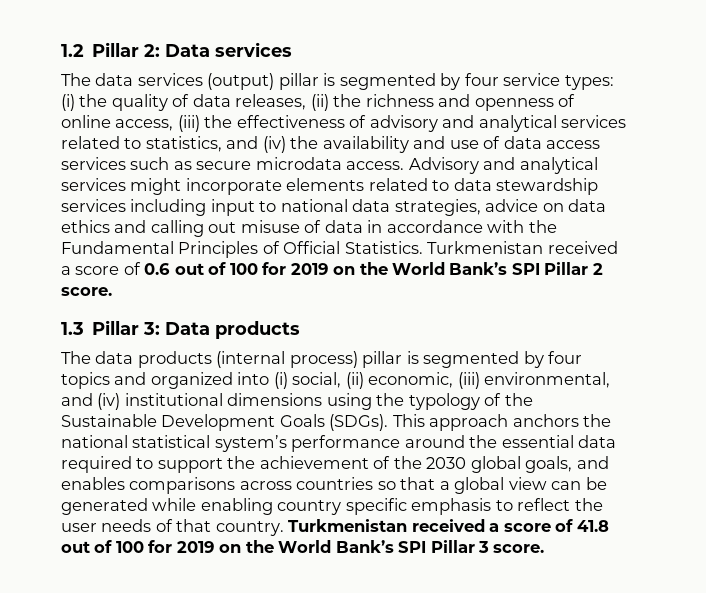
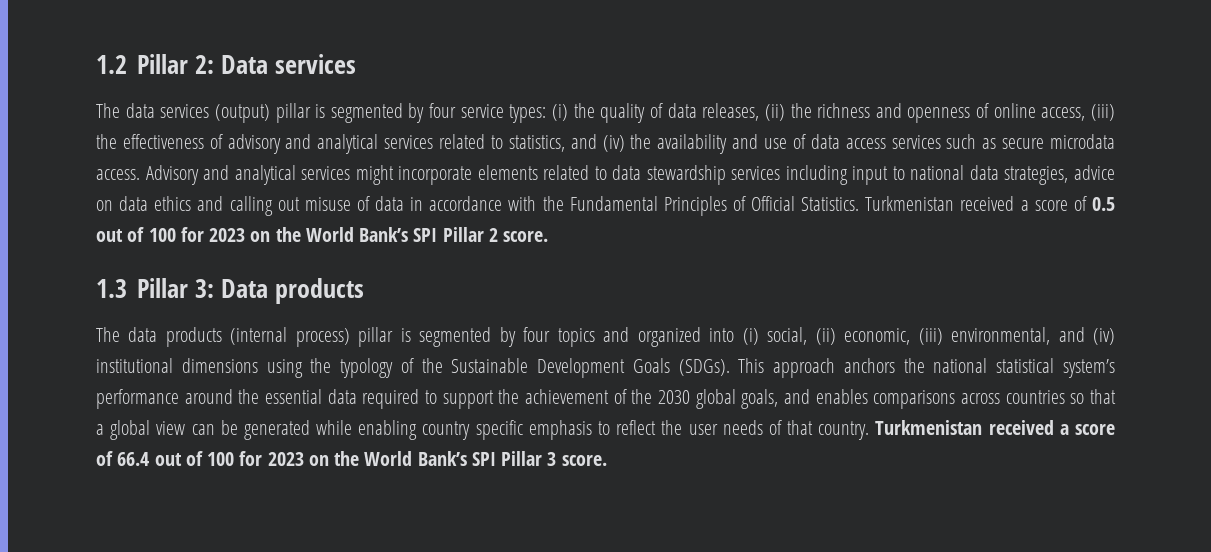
[144,262,329,275] 0.6 out of 100 for 2019 -> [1092,197,1115,211] [96,227,246,242] 0.5 out of 100 for 2023
[576,520,609,532] [61,540,215,553] 41.8 out of 100 for 2019 -> [117,451,304,466] 66.4 out of 100 for 2023

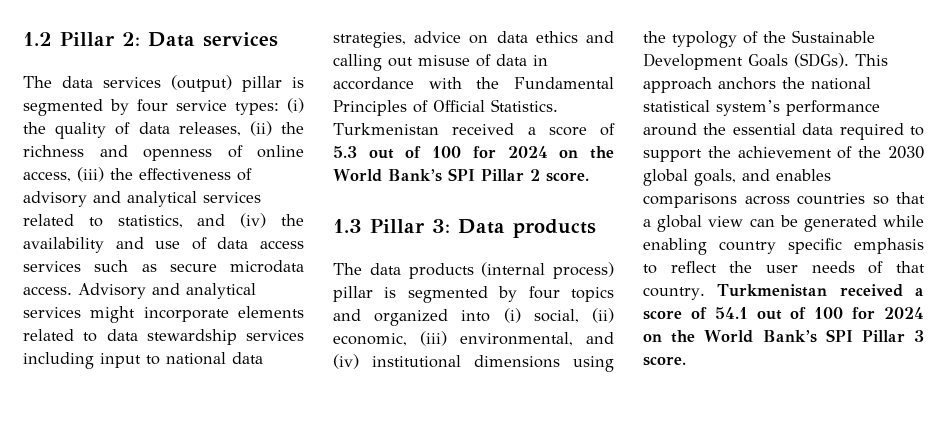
[1092,197,1115,211] [96,227,246,242] 0.5 out of 100 for 2023 -> [333,146,548,159] 5.3 out of 100 for 2024
[117,451,304,466] 66.4 out of 100 for 2023 -> [714,307,924,320] 54.1 out of 100 for 2024

